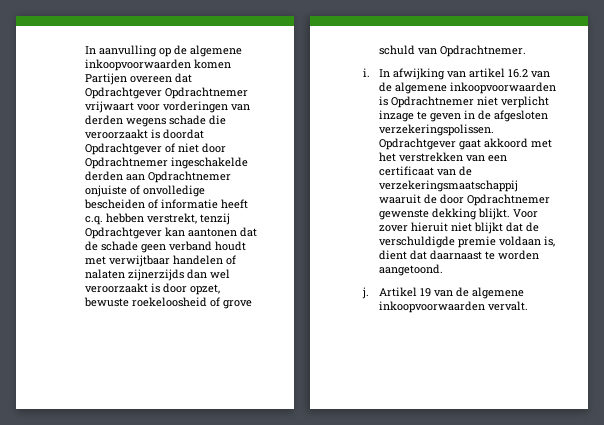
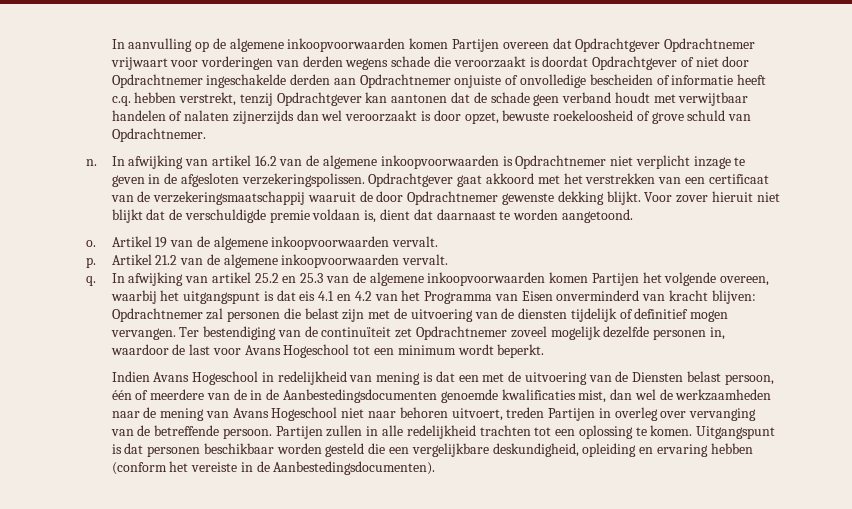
[362,68,370,77] i. -> [85,159,97,166] n.
[361,287,369,299] j. -> [85,240,96,247] o.
(528, 306) none -> [85,254,449,268] [85,272,770,286] [110,290,756,304] [111,308,729,322] [110,326,725,340] [110,344,545,358] [111,371,774,385] [111,389,772,403] [111,407,757,421] [110,425,776,439] [111,443,753,457] [111,461,436,475] // p. Artikel 21.2 van de algemene inkoopvoorwaarden vervalt. // q. In afwijking van artikel 25.2 en 25.3 van de algemene inkoopvoorwaarden komen Partijen het volgende overeen, waarbij het uitgangspunt is dat eis 4.1 en 4.2 van het Programma van Eisen onverminderd van kracht blijven: Opdrachtnemer zal personen die belast zijn met de uitvoering van de diensten tijdelijk of definitief mogen vervangen. Ter bestendiging van de continuïteit zet Opdrachtnemer zoveel mogelijk dezelfde personen in, waardoor de last voor Avans Hogeschool tot een minimum wordt beperkt. // Indien Avans Hogeschool in redelijkheid van mening is dat een met de uitvoering van de Diensten belast persoon, één of meerdere van de in de Aanbestedingsdocumenten genoemde kwalificaties mist, dan wel de werkzaamheden naar de mening van Avans Hogeschool niet naar behoren uitvoert, treden Partijen in overleg over vervanging van de betreffende persoon. Partijen zullen in alle redelijkheid trachten tot een oplossing te komen. Uitgangspunt is dat personen beschikbaar worden gesteld die een vergelijkbare deskundigheid, opleiding en ervaring hebben (conform het vereiste in de Aanbestedingsdocumenten).

